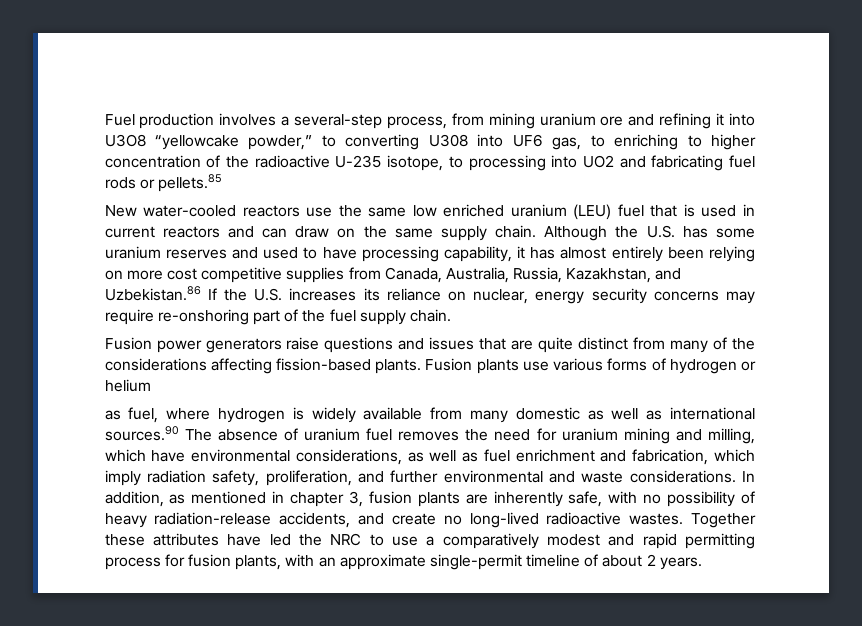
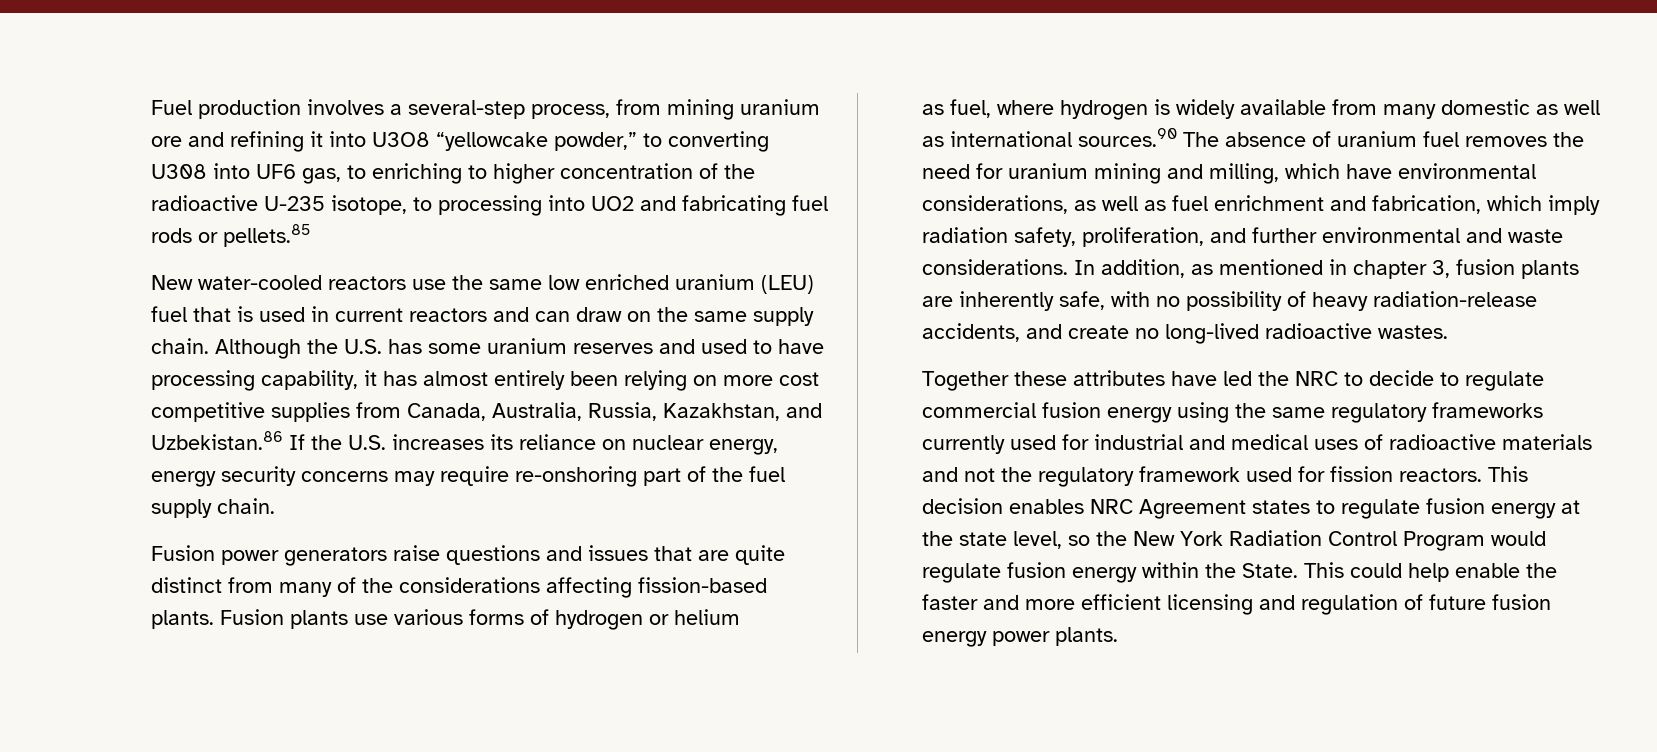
[473,289,529,304] nuclear, -> [631,435,778,455] nuclear energy,
(684, 519) none -> (1448, 332) //
[391,533,756,549] [104,554,702,570] use a comparatively modest and rapid permitting process for fusion plants, with an approximate single-permit timeline of about 2 years. -> [1368,370,1544,391] [921,402,1543,423] [921,434,1592,454] [921,466,1528,487] [921,498,1580,519] [921,530,1546,551] [921,562,1557,583] [921,594,1551,615] [921,627,1118,647] decide to regulate commercial fusion energy using the same regulatory frameworks currently used for industrial and medical uses of radioactive materials and not the regulatory framework used for fission reactors. This decision enables NRC Agreement states to regulate fusion energy at the state level, so the New York Radiation Control Program would regulate fusion energy within the State. This could help enable the faster and more efficient licensing and regulation of future fusion energy power plants.

